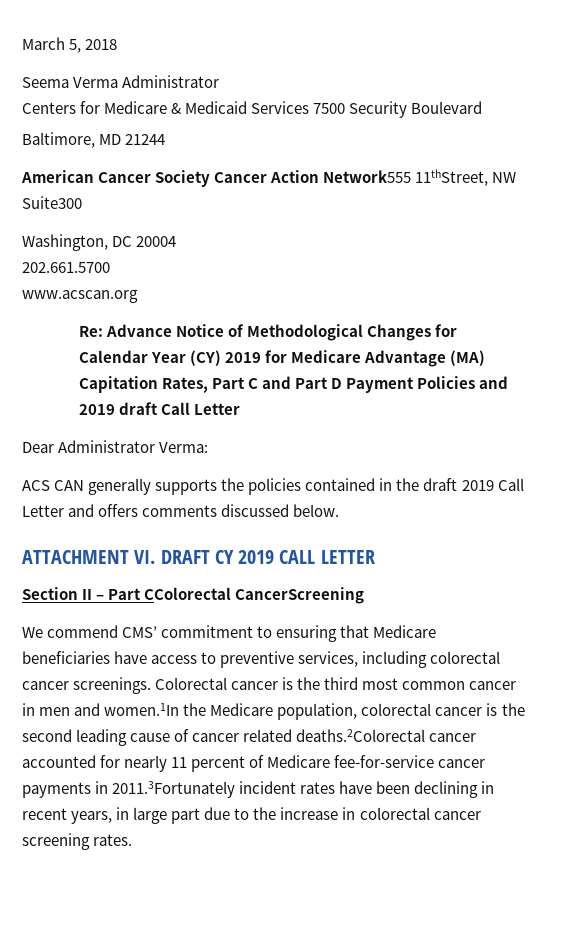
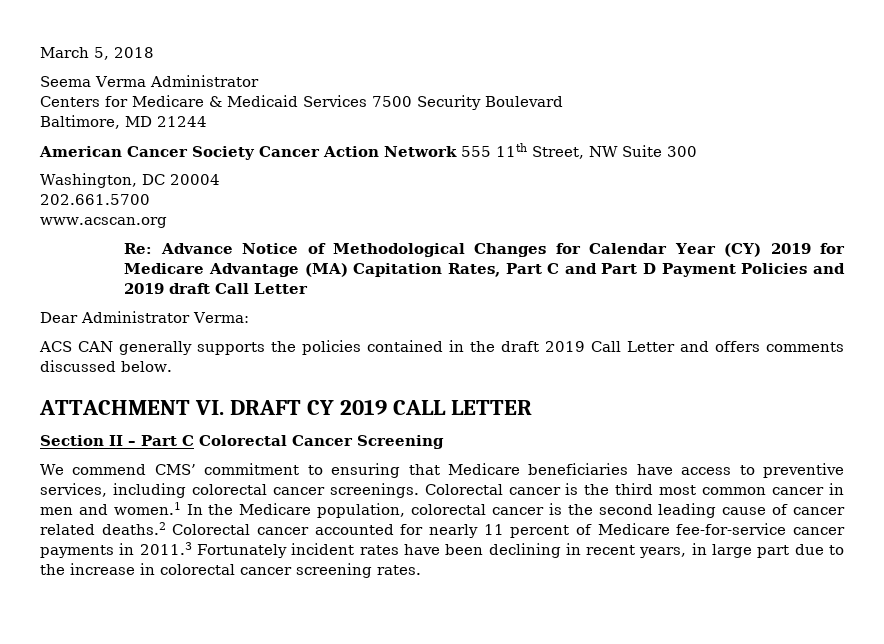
[323,169,517,186] [22,196,82,209] Network555 11thStreet, NW Suite300 -> [384,143,697,159] Network 555 11th Street, NW Suite 300
[144,587,365,604] CColorectal CancerScreening -> [182,435,444,449] C Colorectal Cancer Screening
[104,703,180,716] women.1In -> [113,502,203,515] women.1 In
[296,729,426,742] deaths.2Colorectal -> [101,522,251,535] deaths.2 Colorectal
[112,781,236,798] 2011.3Fortunately -> [139,542,287,558] 2011.3 Fortunately

